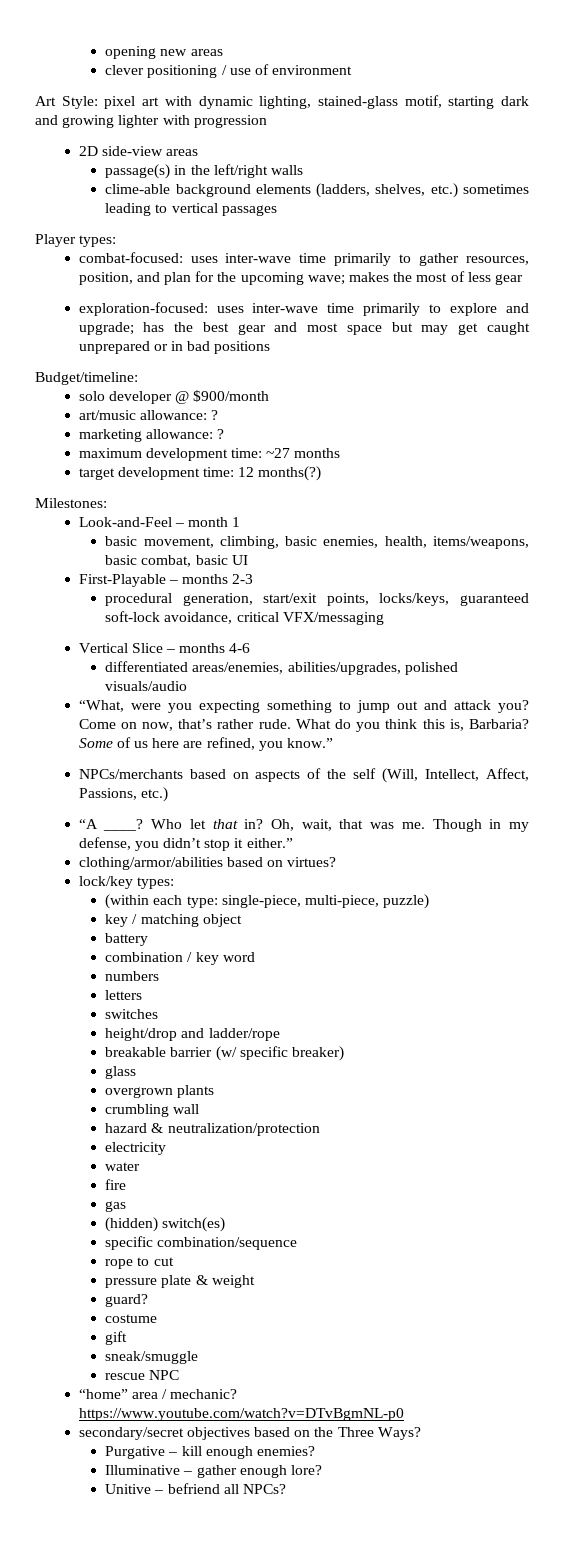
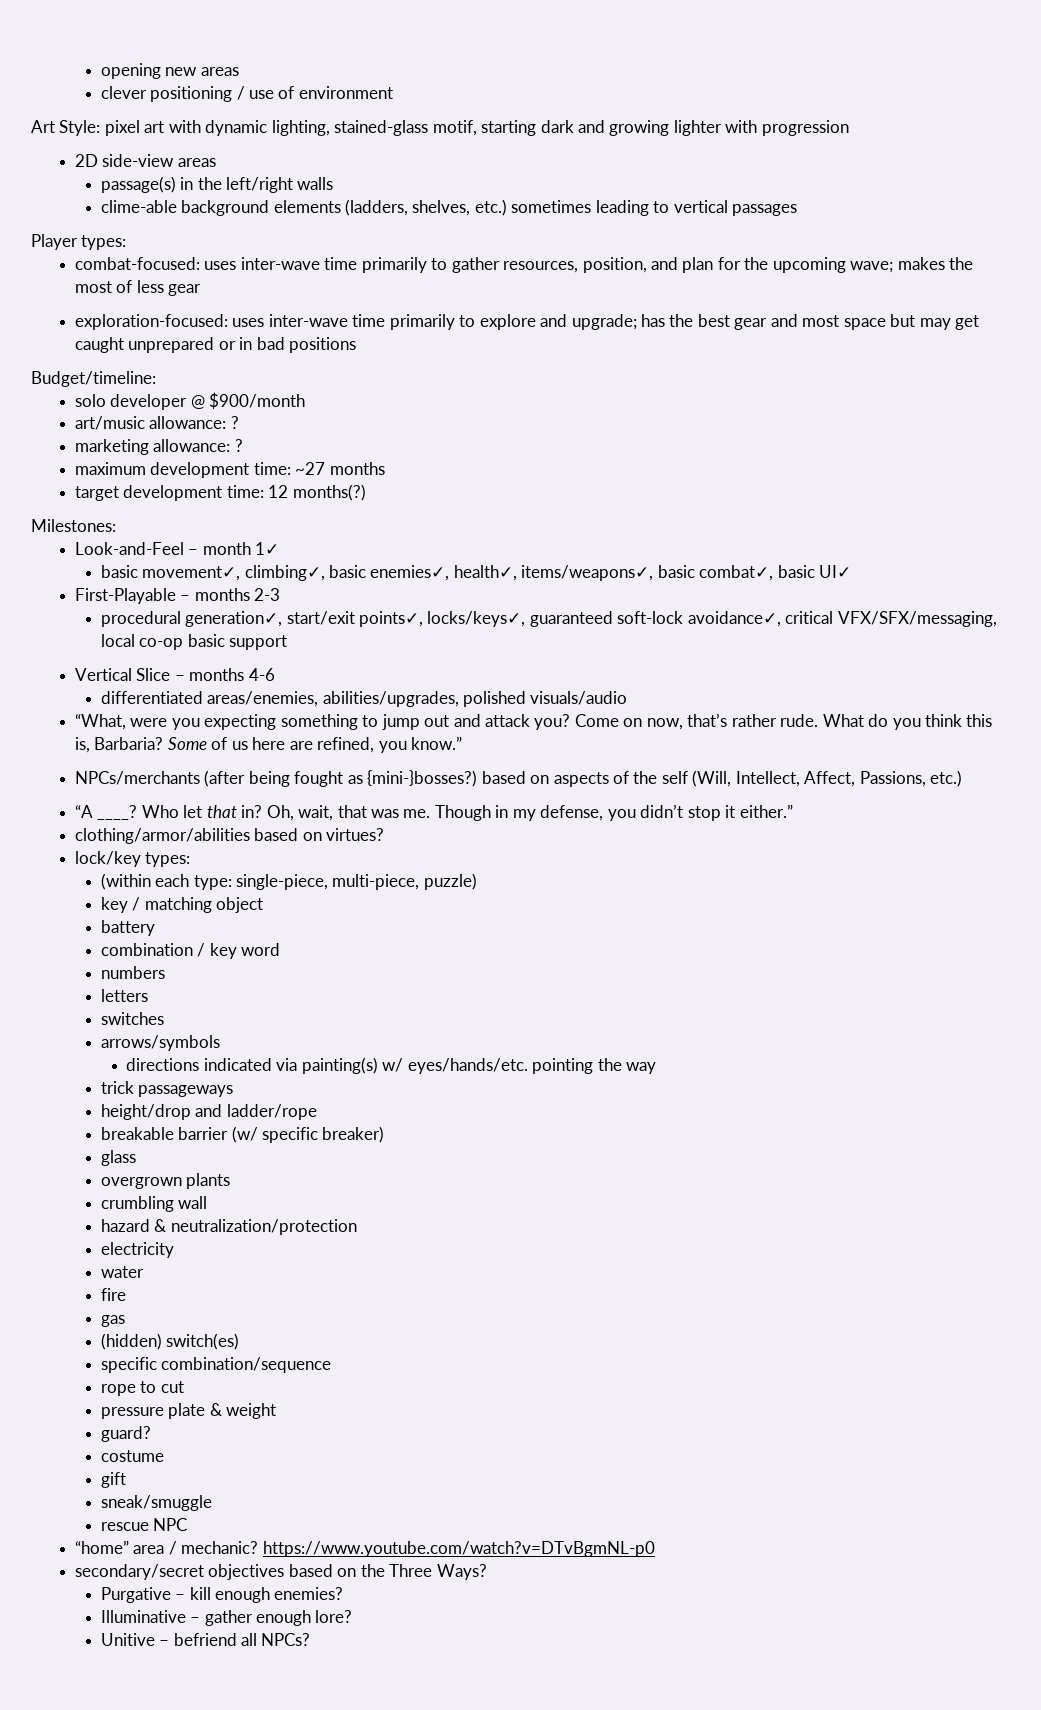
[232,517,241,527] [105,536,529,549] [105,555,248,567] 1 // basic movement, climbing, basic enemies, health, items/weapons, basic combat, basic UI -> [255,542,280,555] [100,565,852,581] 1✓ // basic movement✓, climbing✓, basic enemies✓, health✓, items/weapons✓, basic combat✓, basic UI✓
[182,593,529,606] [105,611,384,625] generation, start/exit points, locks/keys, guaranteed soft-lock avoidance, critical VFX/messaging -> [185,611,997,627] [100,634,288,650] generation✓, start/exit points✓, locks/keys✓, guaranteed soft-lock avoidance✓, critical VFX/SFX/messaging, local co-op basic support
(183, 774) none -> [204,770,478,787] (after being fought as {mini-}bosses?)
(159, 1014) none -> [100,1035,220,1051] [126,1057,657,1074] [100,1081,234,1097] // arrows/symbols // directions indicated via painting(s) w/ eyes/hands/etc. pointing the way // trick passageways

